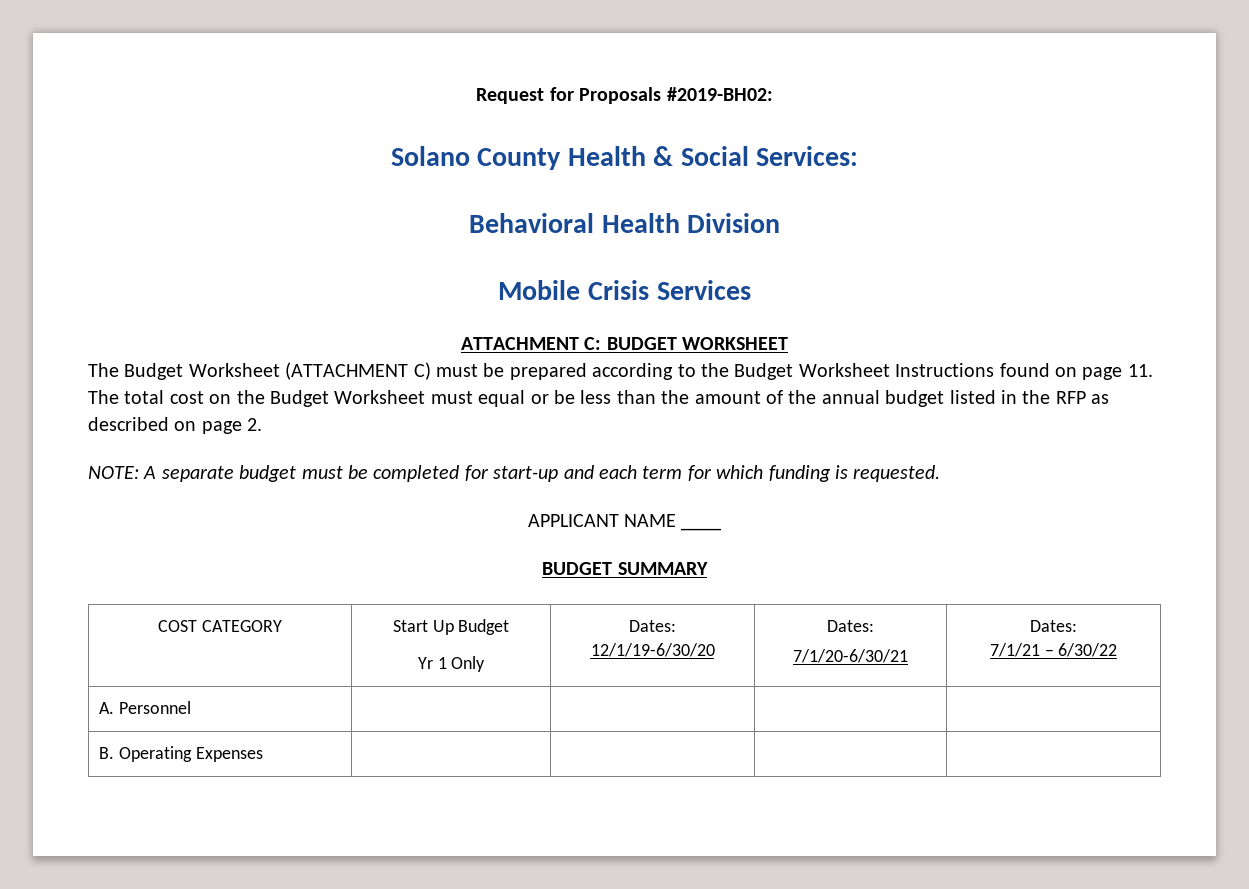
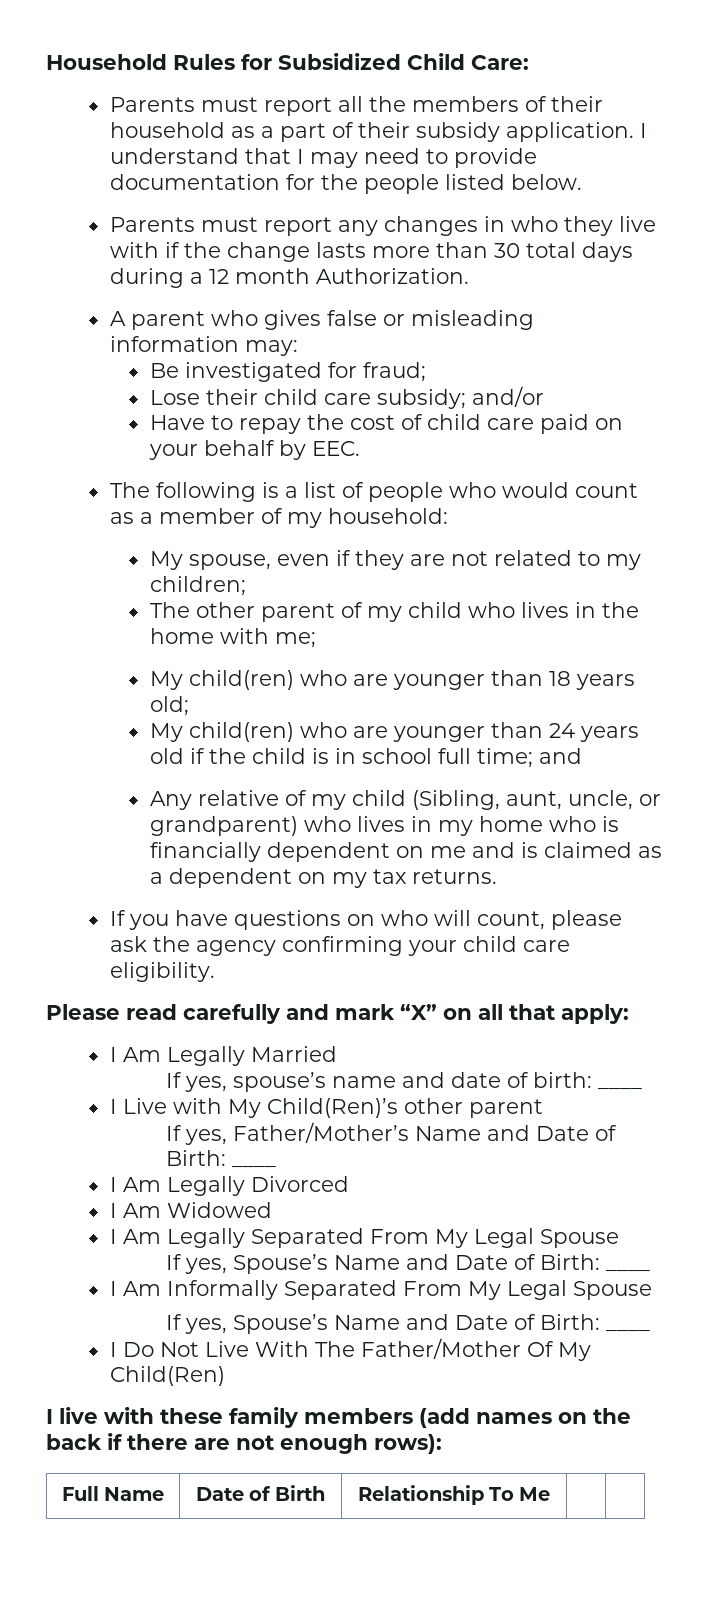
[476,87,773,104] [390,146,859,170] [468,213,781,233] [498,280,751,300] [460,337,789,350] [88,362,1153,380] [88,390,1110,407] [88,417,263,434] [88,465,941,482] [527,514,676,527] [681,527,722,531] [542,562,708,575] [158,620,282,632] [392,619,510,635] [417,656,486,672] [629,620,676,632] [590,643,715,657] [827,620,874,632] [793,649,908,663] [1030,620,1077,632] [989,643,1118,657] [98,701,191,714] [98,746,263,762] Request for Proposals #2019-BH02: // Solano County Health & Social Services: // Behavioral Health Division // Mobile Crisis Services // ATTACHMENT C: BUDGET WORKSHEET // The Budget Worksheet (ATTACHMENT C) must be prepared according to the Budget Worksheet Instructions found on page 11. The total cost on the Budget Worksheet must equal or be less than the amount of the annual budget listed in the RFP as described on page 2. // NOTE: A separate budget must be completed for start-up and each term for which funding is requested. // APPLICANT NAME ____ // BUDGET SUMMARY // COST CATEGORY | Start Up Budget // Yr 1 Only | Dates: // 12/1/19-6/30/20 | Dates: // 7/1/20-6/30/21 | Dates: // 7/1/21 – 6/30/22 // A. Personnel | | | | // B. Operating Expenses | | -> [46,53,529,70] [109,96,603,116] [109,122,647,142] [109,148,537,168] [109,174,582,194] [109,216,656,236] [109,242,633,262] [109,268,469,288] [109,310,534,330] [109,336,298,356] [149,362,426,382] [149,386,544,409] [149,414,623,434] [148,440,360,460] [109,482,638,502] [109,508,448,528] [149,550,641,570] [149,576,246,596] [149,602,639,622] [149,628,316,648] [149,670,635,690] [149,696,189,716] [149,722,639,742] [149,748,582,768] [149,790,661,810] [149,816,619,836] [149,842,662,862] [149,868,497,888] [109,910,622,930] [109,936,570,956] [109,962,215,982] [46,1004,629,1024] [109,1046,337,1066] [166,1072,593,1092] [598,1088,643,1090] [109,1098,543,1118] [166,1122,618,1145] [166,1150,227,1166] [232,1166,277,1168] [109,1176,349,1196] [109,1202,272,1218] [109,1228,619,1248] [166,1254,601,1274] [606,1270,651,1272] [109,1280,652,1300] [166,1314,601,1334] [606,1330,651,1332] [109,1338,591,1361] [109,1366,225,1386] [46,1407,631,1428] [46,1433,442,1454] [61,1486,165,1501] [195,1485,326,1501] [357,1485,551,1505] Household Rules for Subsidized Child Care: // Parents must report all the members of their household as a part of their subsidy application. I understand that I may need to provide documentation for the people listed below. // Parents must report any changes in who they live with if the change lasts more than 30 total days during a 12 month Authorization. // A parent who gives false or misleading information may: // Be investigated for fraud; // Lose their child care subsidy; and/or // Have to repay the cost of child care paid on your behalf by EEC. // The following is a list of people who would count as a member of my household: // My spouse, even if they are not related to my children; // The other parent of my child who lives in the home with me; // My child(ren) who are younger than 18 years old; // My child(ren) who are younger than 24 years old if the child is in school full time; and // Any relative of my child (Sibling, aunt, uncle, or grandparent) who lives in my home who is financially dependent on me and is claimed as a dependent on my tax returns. // If you have questions on who will count, please ask the agency confirming your child care eligibility. // Please read carefully and mark “X” on all that apply: // I Am Legally Married // If yes, spouse’s name and date of birth: ____ // I Live with My Child(Ren)’s other parent // If yes, Father/Mother’s Name and Date of Birth: ____ // I Am Legally Divorced // I Am Widowed // I Am Legally Separated From My Legal Spouse // If yes, Spouse’s Name and Date of Birth: ____ // I Am Informally Separated From My Legal Spouse // If yes, Spouse’s Name and Date of Birth: ____ // I Do Not Live With The Father/Mother Of My Child(Ren) // I live with these family members (add names on the back if there are not enough rows): // Full Name | Date of Birth | Relationship To Me

